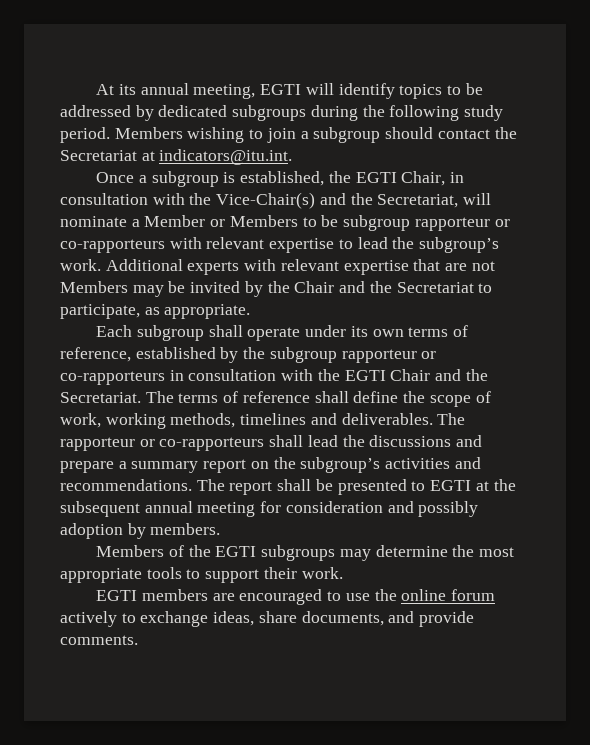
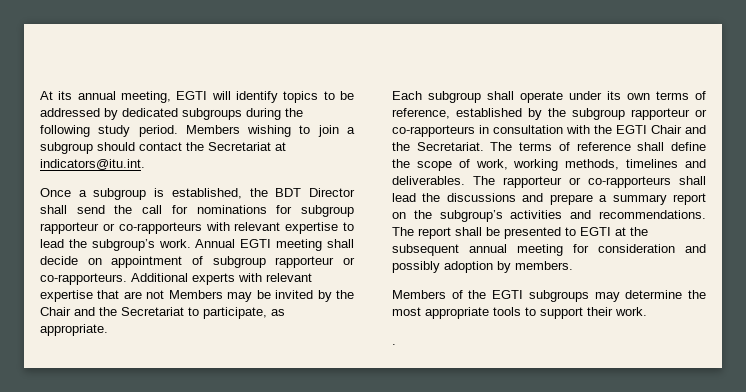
[355,171,465,186] [60,192,492,209] [60,215,339,227] EGTI Chair, in consultation with the Vice-Chair(s) and the Secretariat, will nominate a Member or Members to be -> [275,188,356,197] [40,205,293,214] BDT Director shall send the call for nominations for
(101, 265) none -> [195,239,354,251] [40,256,355,268] [40,273,127,285] Annual EGTI meeting shall decide on appointment of subgroup rapporteur or co-rapporteurs.
[96,589,496,605] [60,611,475,627] [60,635,138,645] EGTI members are encouraged to use the online forum actively to exchange ideas, share documents, and provide comments. -> [392,344,396,345] .

